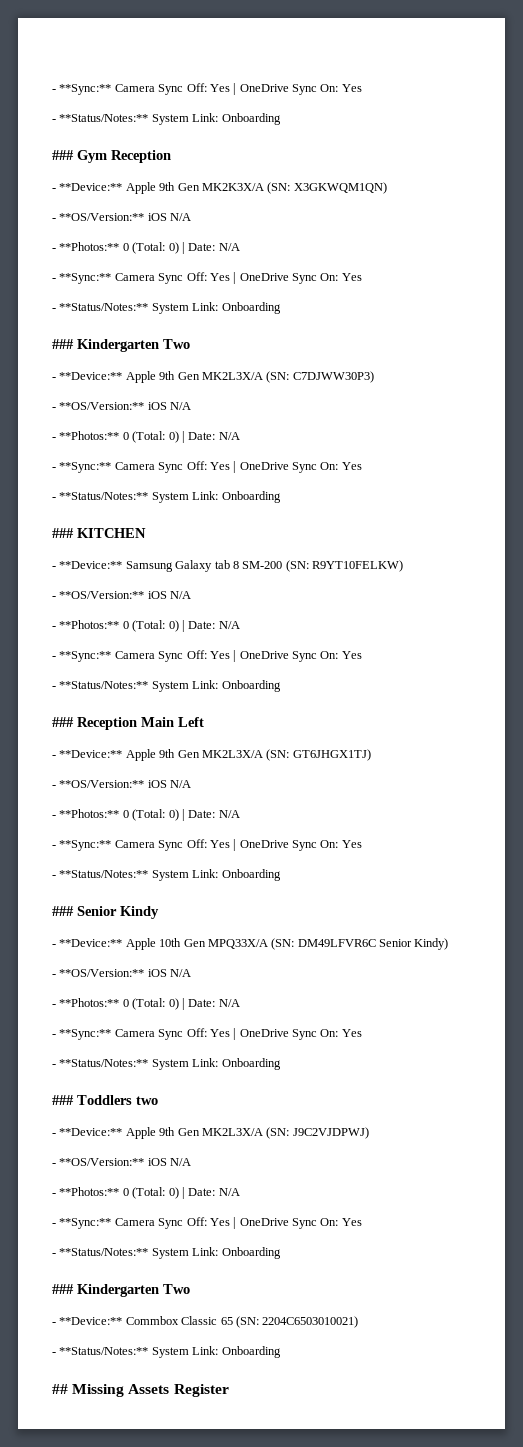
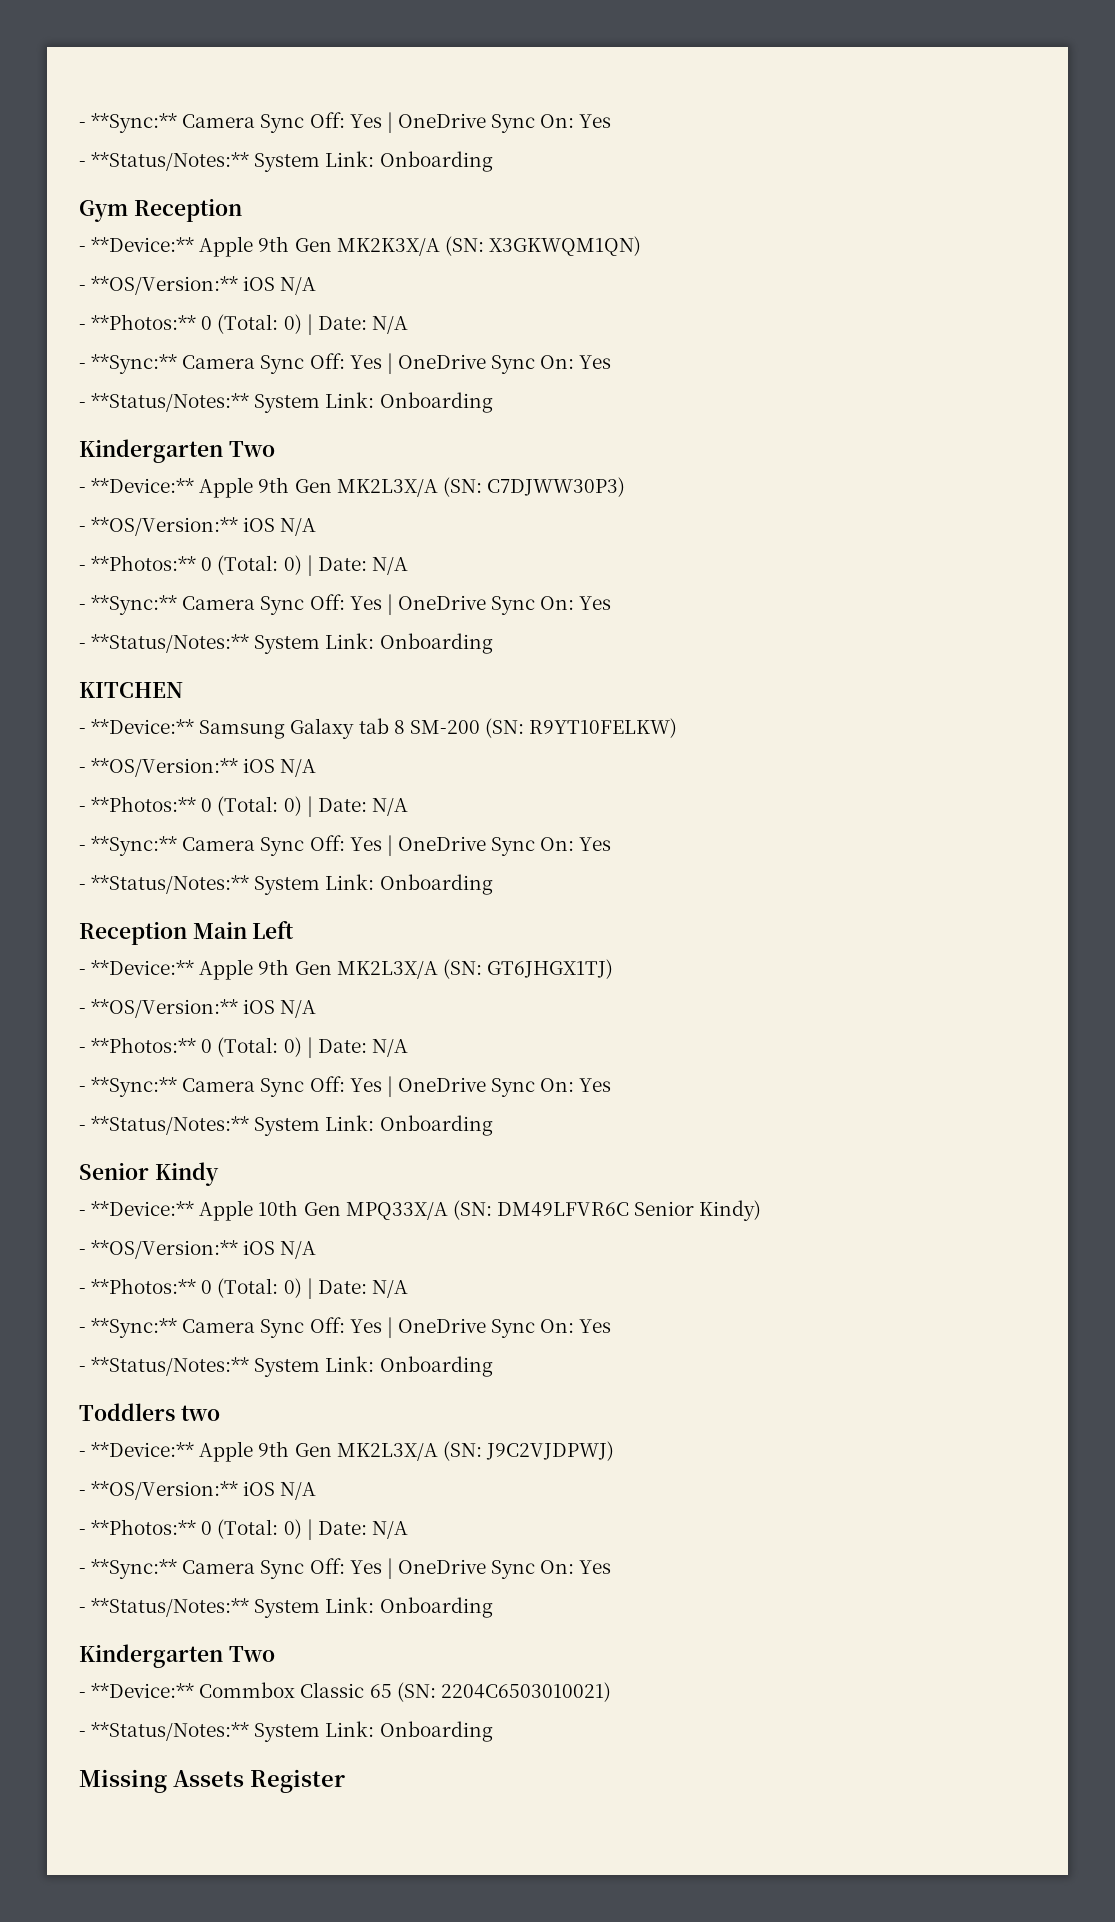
[52,150,74,160] ### -> (493, 161) none
[52,339,74,349] ### -> (493, 402) none
[52,528,74,538] ### -> (493, 643) none
[52,717,74,727] ### -> (493, 884) none
[52,906,74,916] ### -> (493, 1125) none
[52,1095,74,1105] ### -> (493, 1366) none
[52,1284,74,1294] ### -> (493, 1607) none
[52,1384,68,1394] ## -> (493, 1731) none

